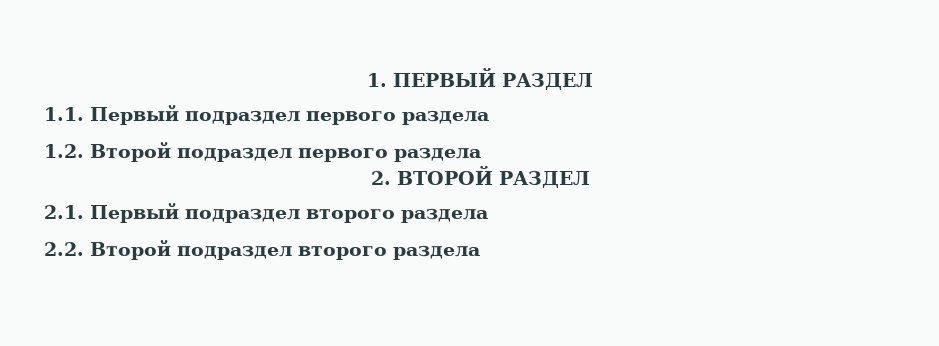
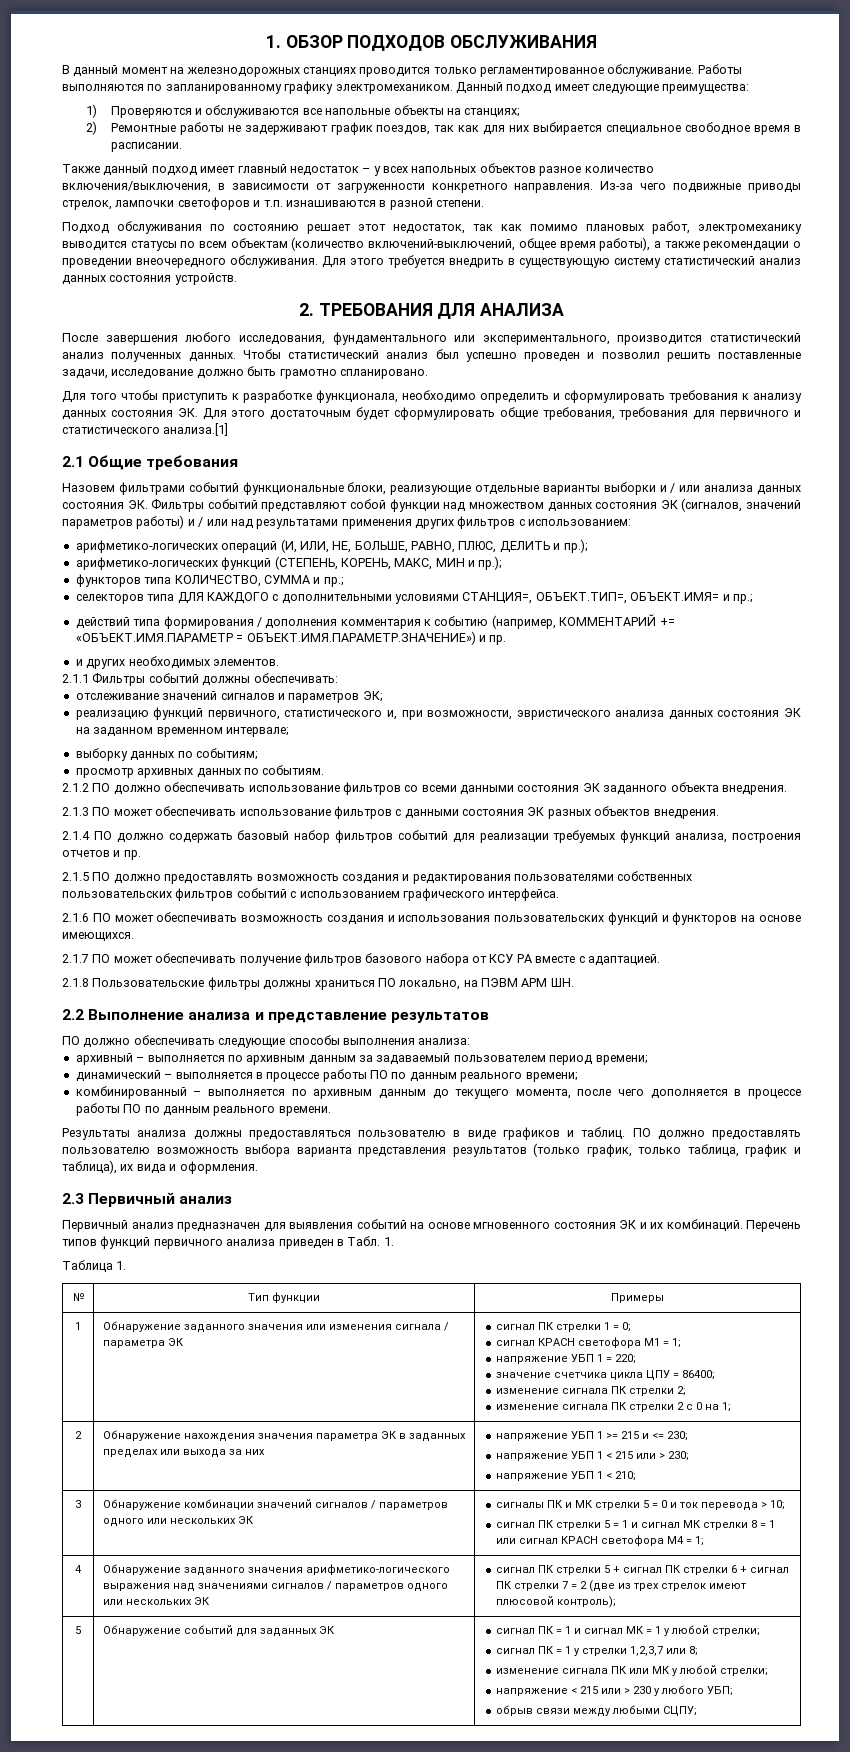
[367,68,593,90] [44,105,489,125] [44,142,481,162] [370,166,590,188] [44,203,488,223] [44,240,480,260] 1. ПЕРВЫЙ РАЗДЕЛ // 1.1. Первый подраздел первого раздела // 1.2. Второй подраздел первого раздела // 2. ВТОРОЙ РАЗДЕЛ // 2.1. Первый подраздел второго раздела // 2.2. Второй подраздел второго раздела -> [265,35,598,51] [62,64,742,77] [62,81,750,94] [86,104,521,118] [86,121,801,135] [110,142,182,152] [62,163,654,176] [62,181,801,193] [62,197,484,210] [62,221,802,234] [62,237,802,251] [62,255,801,268] [62,273,237,285] [298,303,565,319] [62,332,801,345] [62,349,801,362] [62,366,428,379] [62,390,802,403] [62,407,801,420] [62,423,229,436] [62,455,239,470] [62,482,801,495] [62,498,802,512] [62,515,632,529] [75,539,588,553] [75,556,503,570] [75,574,344,587] [75,592,753,604] [75,614,675,629] [75,631,507,645] [75,656,279,669] [62,673,338,686] [75,691,383,703] [75,707,802,720] [75,727,289,737] [75,748,258,761] [75,765,325,778] [62,782,787,795] [62,806,719,819] [62,830,801,843] [62,850,141,860] [62,871,693,884] [62,888,560,901] [62,912,801,925] [62,932,134,942] [62,953,660,966] [62,977,574,990] [62,1009,489,1023] [62,1035,471,1048] [75,1053,648,1065] [75,1069,578,1082] [75,1086,801,1099] [75,1103,331,1116] [62,1127,801,1140] [62,1143,801,1157] [62,1160,258,1174] [62,1192,233,1207] [62,1219,801,1232] [62,1236,394,1249] [62,1260,127,1273] [72,1293,84,1301] [248,1292,320,1303] [611,1293,664,1303] [75,1322,81,1330] [102,1321,449,1333] [102,1338,184,1348] [496,1322,632,1332] [496,1337,682,1348] [496,1354,637,1364] [496,1370,716,1380] [496,1386,687,1396] [496,1402,732,1412] [75,1431,82,1439] [102,1430,466,1442] [102,1449,265,1458] [496,1431,689,1441] [496,1451,690,1461] [496,1471,637,1481] [75,1500,81,1508] [102,1499,448,1510] [102,1516,254,1527] [496,1500,786,1511] [496,1520,776,1530] [496,1535,705,1546] [75,1565,82,1573] [102,1564,450,1576] [102,1581,448,1592] [102,1597,210,1605] [496,1565,790,1575] [496,1580,747,1592] [496,1596,617,1608] [75,1626,81,1634] [102,1625,335,1637] [496,1625,761,1636] [496,1646,699,1656] [496,1665,769,1676] [496,1685,734,1696] [496,1705,698,1717] 1. ОБЗОР ПОДХОДОВ ОБСЛУЖИВАНИЯ // В данный момент на железнодорожных станциях проводится только регламентированное обслуживание. Работы выполняются по запланированному графику электромехаником. Данный подход имеет следующие преимущества: // 1) Проверяются и обслуживаются все напольные объекты на станциях; // 2) Ремонтные работы не задерживают график поездов, так как для них выбирается специальное свободное время в расписании. // Также данный подход имеет главный недостаток – у всех напольных объектов разное количество включения/выключения, в зависимости от загруженности конкретного направления. Из-за чего подвижные приводы стрелок, лампочки светофоров и т.п. изнашиваются в разной степени. // Подход обслуживания по состоянию решает этот недостаток, так как помимо плановых работ, электромеханику выводится статусы по всем объектам (количество включений-выключений, общее время работы), а также рекомендации о проведении внеочередного обслуживания. Для этого требуется внедрить в существующую систему статистический анализ данных состояния устройств. // 2. ТРЕБОВАНИЯ ДЛЯ АНАЛИЗА // После завершения любого исследования, фундаментального или экспериментального, производится статистический анализ полученных данных. Чтобы статистический анализ был успешно проведен и позволил решить поставленные задачи, исследование должно быть грамотно спланировано. // Для того чтобы приступить к разработке функционала, необходимо определить и сформулировать требования к анализу данных состояния ЭК. Для этого достаточным будет сформулировать общие требования, требования для первичного и статистического анализа.[1] // 2.1 Общие требования // Назовем фильтрами событий функциональные блоки, реализующие отдельные варианты выборки и / или анализа данных состояния ЭК. Фильтры событий представляют собой функции над множеством данных состояния ЭК (сигналов, значений параметров работы) и / или над результатами применения других фильтров с использованием: // арифметико-логических операций (И, ИЛИ, НЕ, БОЛЬШЕ, РАВНО, ПЛЮС, ДЕЛИТЬ и пр.); // арифметико-логических функций (СТЕПЕНЬ, КОРЕНЬ, МАКС, МИН и пр.); // функторов типа КОЛИЧЕСТВО, СУММА и пр.; // селекторов типа ДЛЯ КАЖДОГО с дополнительными условиями СТАНЦИЯ=, ОБЪЕКТ.ТИП=, ОБЪЕКТ.ИМЯ= и пр.; // действий типа формирования / дополнения комментария к событию (например, КОММЕНТАРИЙ += «ОБЪЕКТ.ИМЯ.ПАРАМЕТР = ОБЪЕКТ.ИМЯ.ПАРАМЕТР.ЗНАЧЕНИЕ») и пр. // и других необходимых элементов. // 2.1.1 Фильтры событий должны обеспечивать: // отслеживание значений сигналов и параметров ЭК; // реализацию функций первичного, статистического и, при возможности, эвристического анализа данных состояния ЭК на заданном временном интервале; // выборку данных по событиям; // просмотр архивных данных по событиям. // 2.1.2 ПО должно обеспечивать использование фильтров со всеми данными состояния ЭК заданного объекта внедрения. // 2.1.3 ПО может обеспечивать использование фильтров с данными состояния ЭК разных объектов внедрения. // 2.1.4 ПО должно содержать базовый набор фильтров событий для реализации требуемых функций анализа, построения отчетов и пр. // 2.1.5 ПО должно предоставлять возможность создания и редактирования пользователями собственных пользовательских фильтров событий с использованием графического интерфейса. // 2.1.6 ПО может обеспечивать возможность создания и использования пользовательских функций и функторов на основе имеющихся. // 2.1.7 ПО может обеспечивать получение фильтров базового набора от КСУ РА вместе с адаптацией. // 2.1.8 Пользовательские фильтры должны храниться ПО локально, на ПЭВМ АРМ ШН. // 2.2 Выполнение анализа и представление результатов // ПО должно обеспечивать следующие способы выполнения анализа: // архивный – выполняется по архивным данным за задаваемый пользователем период времени; // динамический – выполняется в процессе работы ПО по данным реального времени; // комбинированный – выполняется по архивным данным до текущего момента, после чего дополняется в процессе работы ПО по данным реального времени. // Результаты анализа должны предоставляться пользователю в виде графиков и таблиц. ПО должно предоставлять пользователю возможность выбора варианта представления результатов (только график, только таблица, график и таблица), их вида и оформления. // 2.3 Первичный анализ // Первичный анализ предназначен для выявления событий на основе мгновенного состояния ЭК и их комбинаций. Перечень типов функций первичного анализа приведен в Табл. 1. // Таблица 1. // № | Тип функции | Примеры // 1 | Обнаружение заданного значения или изменения сигнала / параметра ЭК | сигнал ПК стрелки 1 = 0; // сигнал КРАСН светофора М1 = 1; // напряжение УБП 1 = 220; // значение счетчика цикла ЦПУ = 86400; // изменение сигнала ПК стрелки 2; // изменение сигнала ПК стрелки 2 с 0 на 1; // 2 | Обнаружение нахождения значения параметра ЭК в заданных пределах или выхода за них | напряжение УБП 1 >= 215 и <= 230; // напряжение УБП 1 < 215 или > 230; // напряжение УБП 1 < 210; // 3 | Обнаружение комбинации значений сигналов / параметров одного или нескольких ЭК | сигналы ПК и МК стрелки 5 = 0 и ток перевода > 10; // сигнал ПК стрелки 5 = 1 и сигнал МК стрелки 8 = 1 или сигнал КРАСН светофора М4 = 1; // 4 | Обнаружение заданного значения арифметико-логического выражения над значениями сигналов / параметров одного или нескольких ЭК | сигнал ПК стрелки 5 + сигнал ПК стрелки 6 + сигнал ПК стрелки 7 = 2 (две из трех стрелок имеют плюсовой контроль); // 5 | Обнаружение событий для заданных ЭК | сигнал ПК = 1 и сигнал МК = 1 у любой стрелки; // сигнал ПК = 1 у стрелки 1,2,3,7 или 8; // изменение сигнала ПК или МК у любой стрелки; // напряжение < 215 или > 230 у любого УБП; // обрыв связи между любыми СЦПУ;

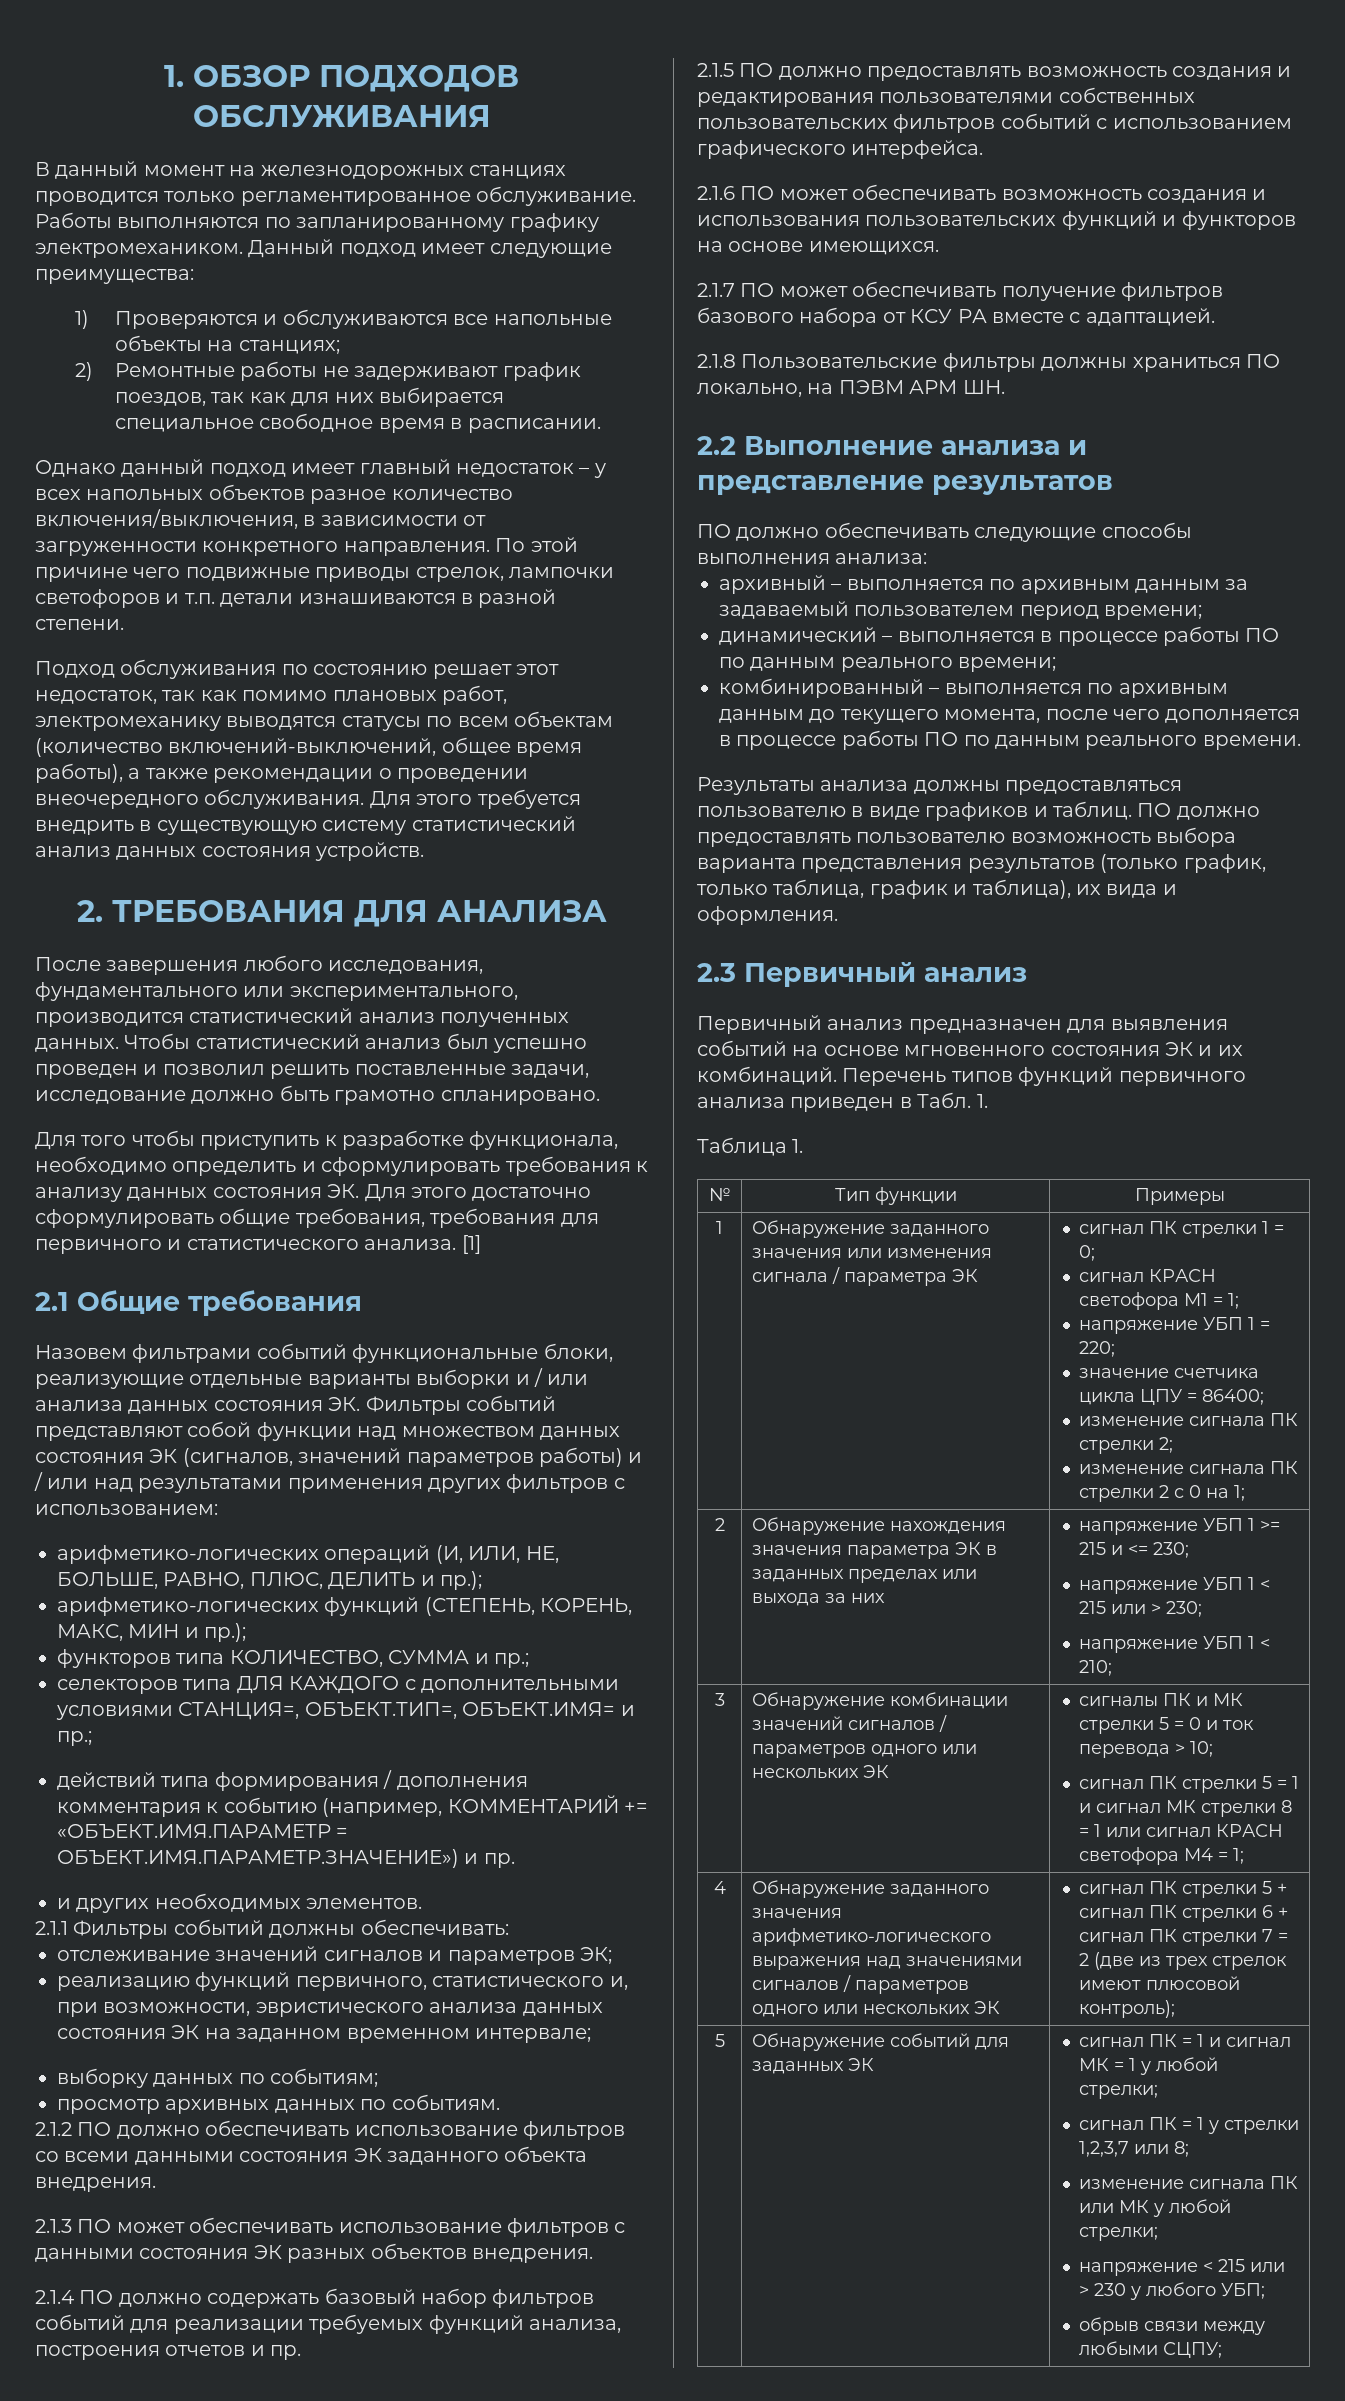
[62,164,100,173] Также -> [35,460,116,477] Однако
[600,181,634,190] Из-за -> [495,537,578,552] [35,567,128,582] По этой причине
(283, 203) none -> [220,593,294,607] детали
[62,241,127,251] выводится -> [226,716,337,730] выводятся
[270,407,391,420] достаточным будет -> [472,1187,592,1201] достаточно
[163,423,229,436] анализа.[1] -> [364,1235,481,1254] анализа. [1]

